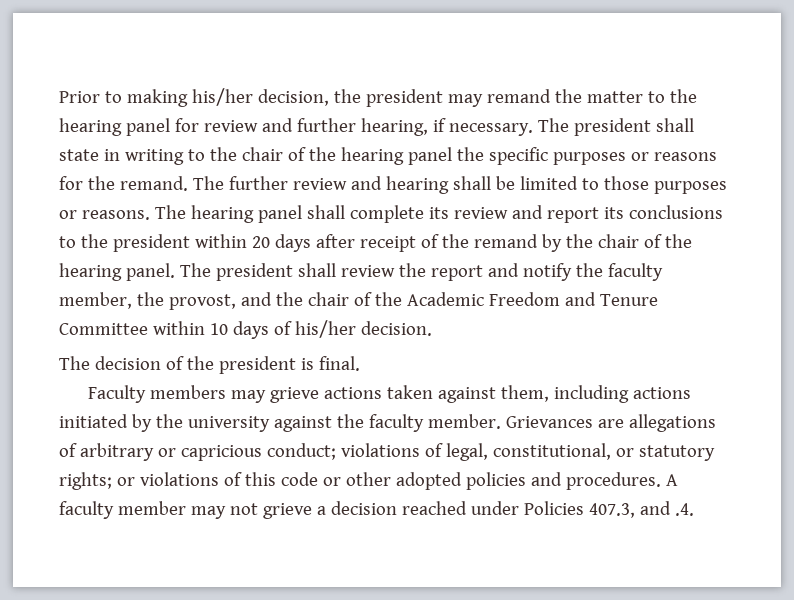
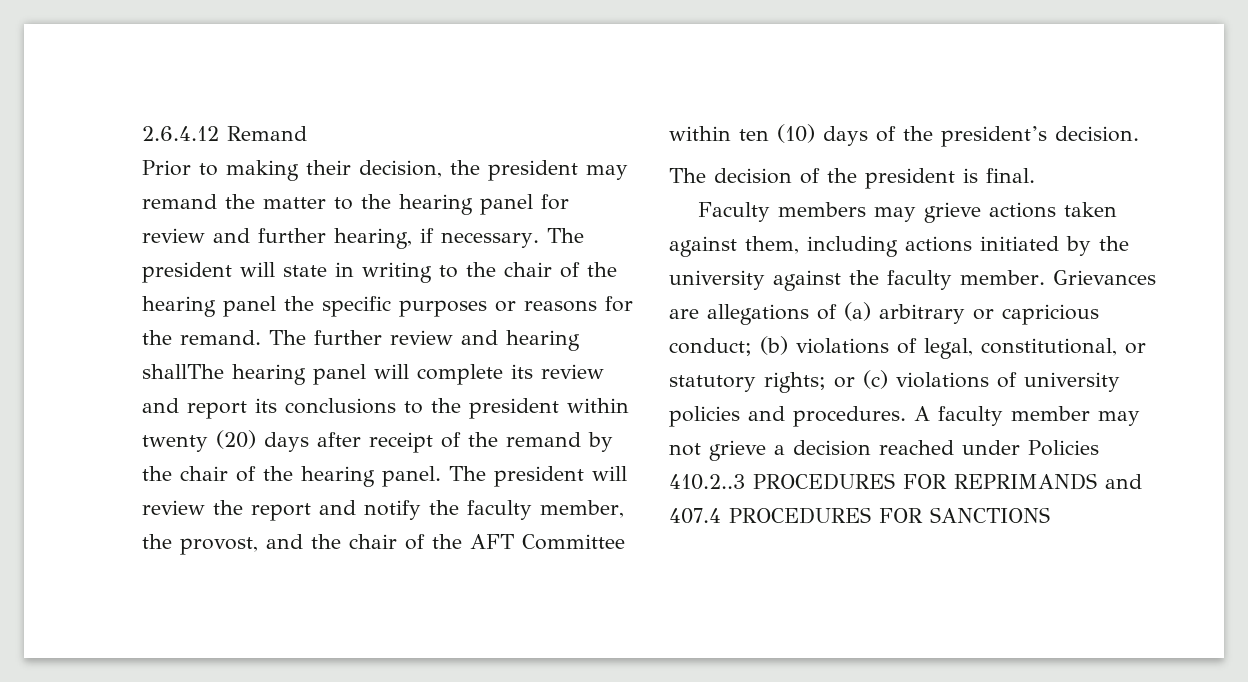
(59, 97) none -> [142,126,307,141] 2.6.4.12 Remand //
[191,88,253,106] his/her -> [306,160,351,175] their
[655,118,694,132] shall -> [240,262,275,277] will
[452,176,727,194] [59,205,345,223] shall be limited to those purposes or reasons. The hearing panel shall -> [142,364,409,385] shallThe hearing panel will
[251,236,270,248] 20 -> [142,430,256,452] twenty (20)
[297,263,336,277] shall -> [592,466,627,481] will
[406,292,658,306] [59,320,356,339] Academic Freedom and Tenure Committee within 10 days of his/her -> [470,534,625,550] [669,124,1047,147] AFT Committee within ten (10) days of the president’s
(77, 450) none -> [844,302,871,321] (a)
(336, 451) none -> [760,336,788,355] (b)
[139,472,462,490] violations of this code or other adopted -> [863,370,1120,392] (c) violations of university
[588,501,694,518] 407.3, and .4. -> [669,473,1142,490] [669,507,1050,524] 410.2..3 PROCEDURES FOR REPRIMANDS and 407.4 PROCEDURES FOR SANCTIONS

